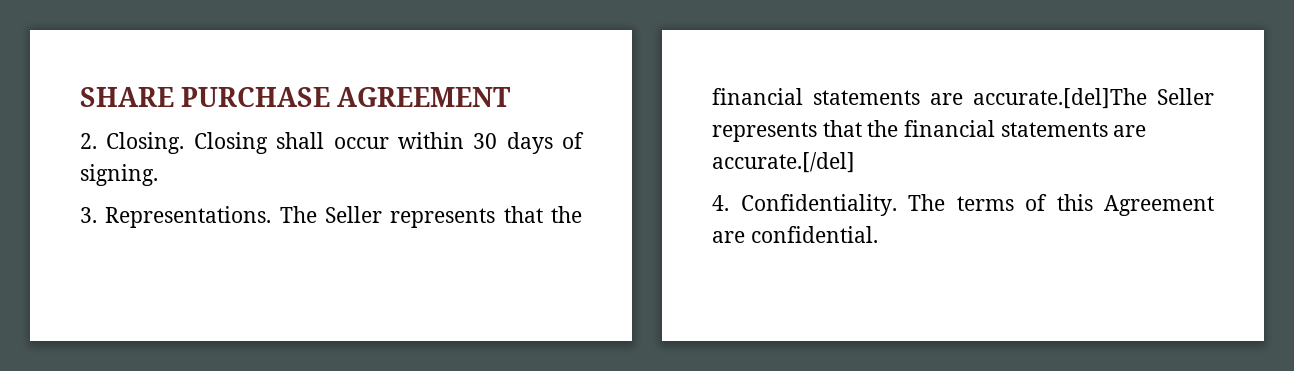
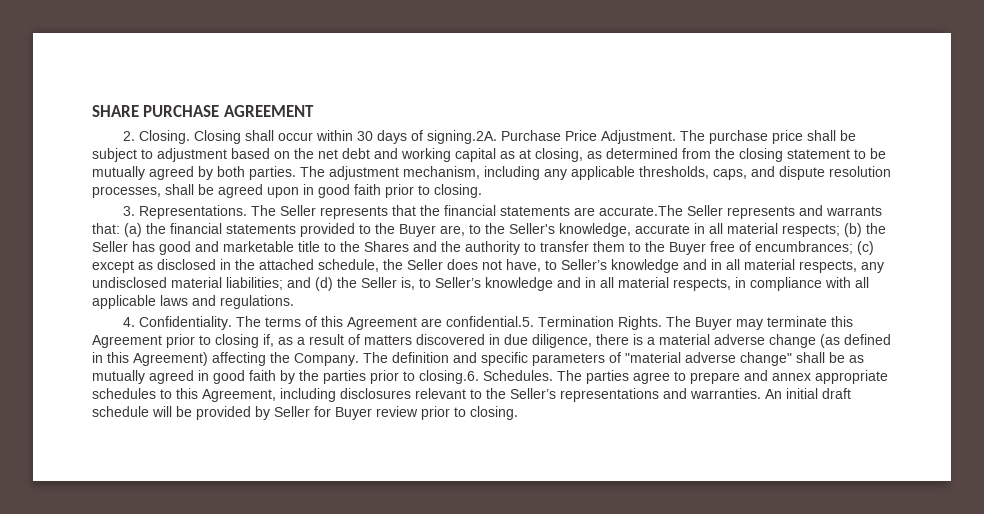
[80,164,158,186] signing. -> [427,130,857,144] [92,148,886,162] [92,166,891,180] [92,184,482,198] signing.2A. Purchase Price Adjustment. The purchase price shall be subject to adjustment based on the net debt and working capital as at closing, as determined from the closing statement to be mutually agreed by both parties. The adjustment mechanism, including any applicable thresholds, caps, and dispute resolution processes, shall be agreed upon in good faith prior to closing.
[973,88,1214,109] [712,120,1147,142] [712,152,855,173] accurate.[del]The Seller represents that the financial statements are accurate.[/del] -> [599,205,883,219] [92,223,886,237] [92,241,874,255] [92,259,884,273] [92,277,869,291] [92,295,294,309] accurate.The Seller represents and warrants that: (a) the financial statements provided to the Buyer are, to the Seller's knowledge, accurate in all material respects; (b) the Seller has good and marketable title to the Shares and the authority to transfer them to the Buyer free of encumbrances; (c) except as disclosed in the attached schedule, the Seller does not have, to Seller’s knowledge and in all material respects, any undisclosed material liabilities; and (d) the Seller is, to Seller’s knowledge and in all material respects, in compliance with all applicable laws and regulations.
[750,226,878,243] confidential. -> [446,316,854,330] [92,334,891,348] [92,352,864,366] [92,370,888,384] [92,388,851,402] [92,406,518,420] confidential.5. Termination Rights. The Buyer may terminate this Agreement prior to closing if, as a result of matters discovered in due diligence, there is a material adverse change (as defined in this Agreement) affecting the Company. The definition and specific parameters of "material adverse change" shall be as mutually agreed in good faith by the parties prior to closing.6. Schedules. The parties agree to prepare and annex appropriate schedules to this Agreement, including disclosures relevant to the Seller’s representations and warranties. An initial draft schedule will be provided by Seller for Buyer review prior to closing.

